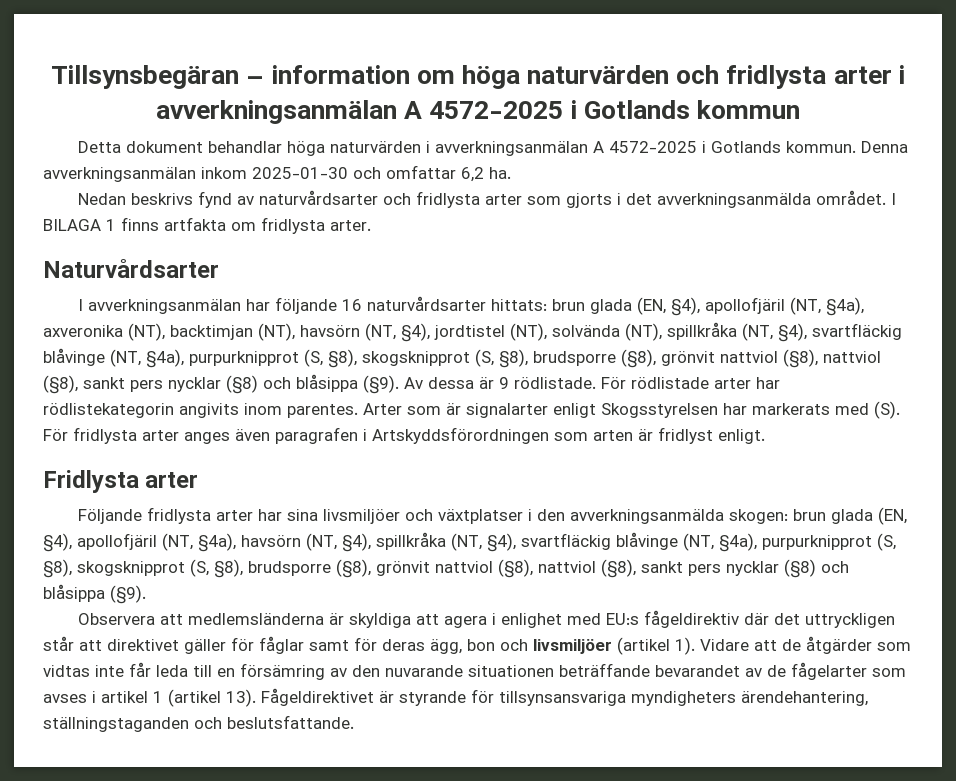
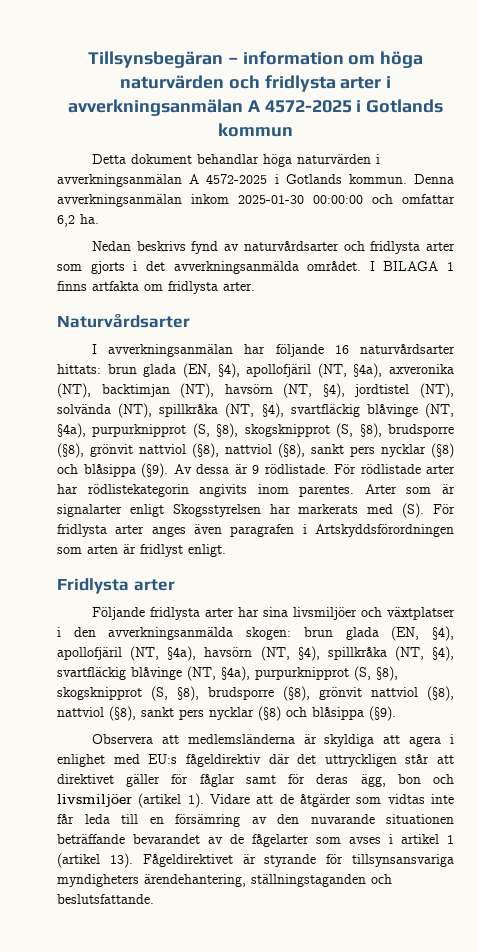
(348, 173) none -> [313,195,363,204] 00:00:00

